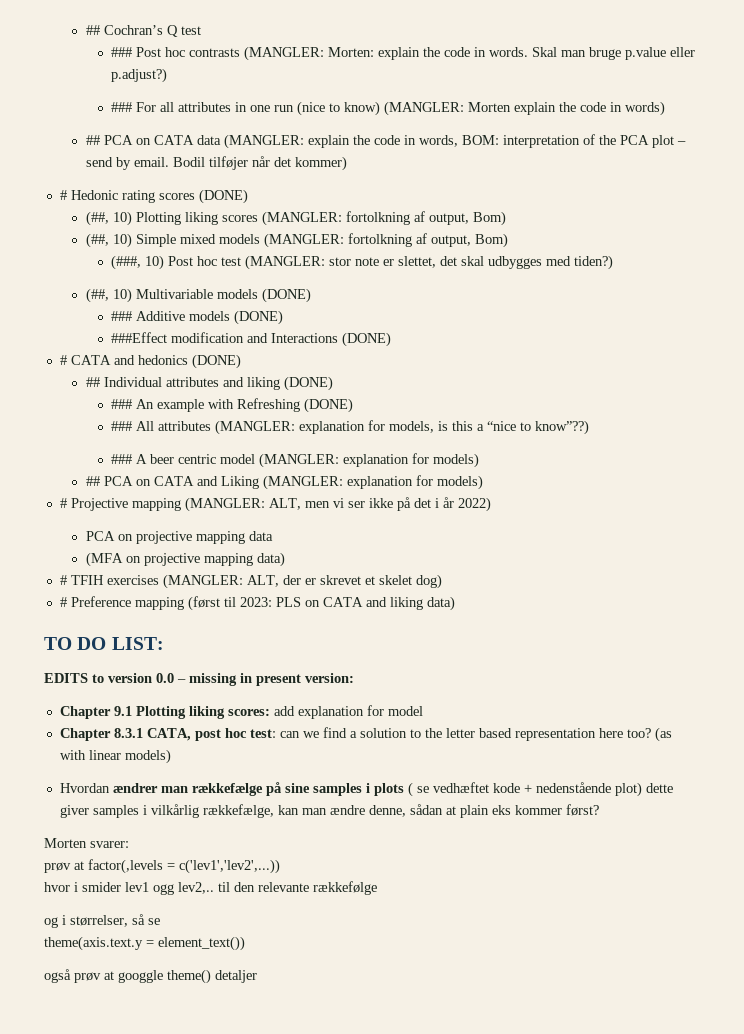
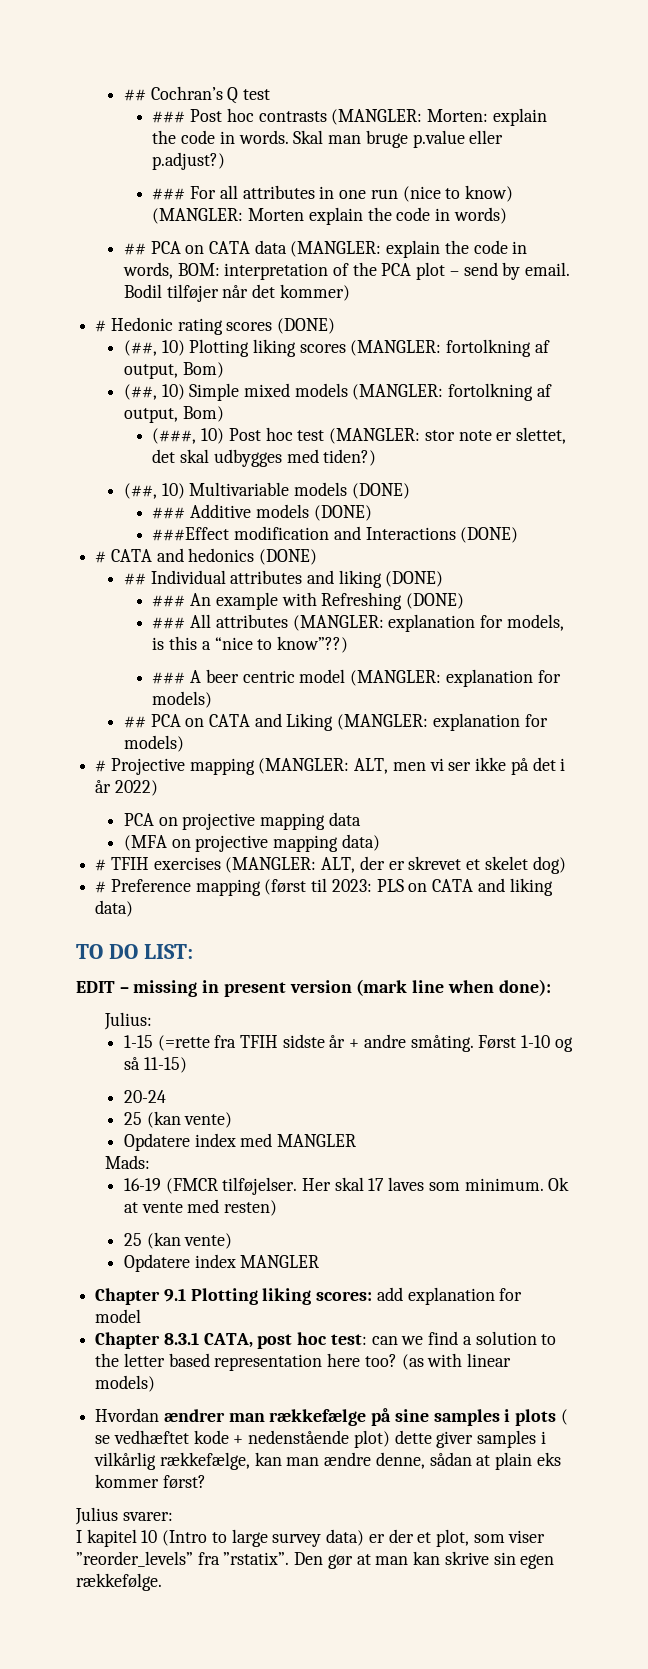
[44,673,354,686] EDITS to version 0.0 – missing in present version: -> [76,979,551,997] [103,1012,152,1030] [123,1034,573,1052] [123,1057,187,1073] [123,1090,166,1103] [123,1111,233,1128] [123,1133,357,1151] [104,1155,150,1169] [123,1177,570,1195] [123,1199,278,1216] [123,1232,233,1249] [123,1254,320,1272] EDIT – missing in present version (mark line when done): // Julius: // 1-15 (=rette fra TFIH sidste år + andre småting. Først 1-10 og så 11-15) // 20-24 // 25 (kan vente) // Opdatere index med MANGLER // Mads: // 16-19 (FMCR tilføjelser. Her skal 17 laves som minimum. Ok at vente med resten) // 25 (kan vente) // Opdatere index MANGLER
[44,838,87,848] Morten -> [75,1507,118,1525] Julius
[44,859,280,874] [44,881,377,895] [44,914,160,928] [44,936,245,951] [44,969,257,984] prøv at factor(,levels = c('lev1','lev2',...)) // hvor i smider lev1 ogg lev2,.. til den relevante rækkefølge // og i størrelser, så se // theme(axis.text.y = element_text()) // også prøv at googgle theme() detaljer -> [76,1529,546,1547] [76,1551,555,1569] [76,1573,162,1591] I kapitel 10 (Intro to large survey data) er der et plot, som viser ”reorder_levels” fra ”rstatix”. Den gør at man kan skrive sin egen rækkefølge.

